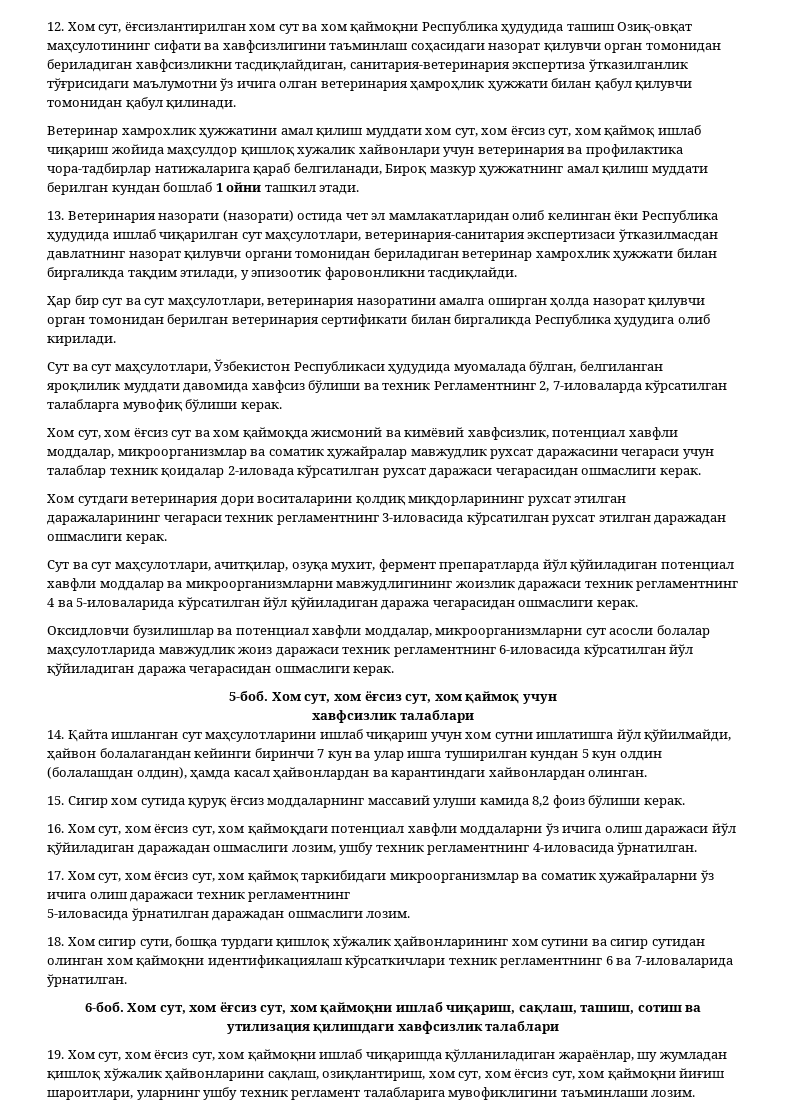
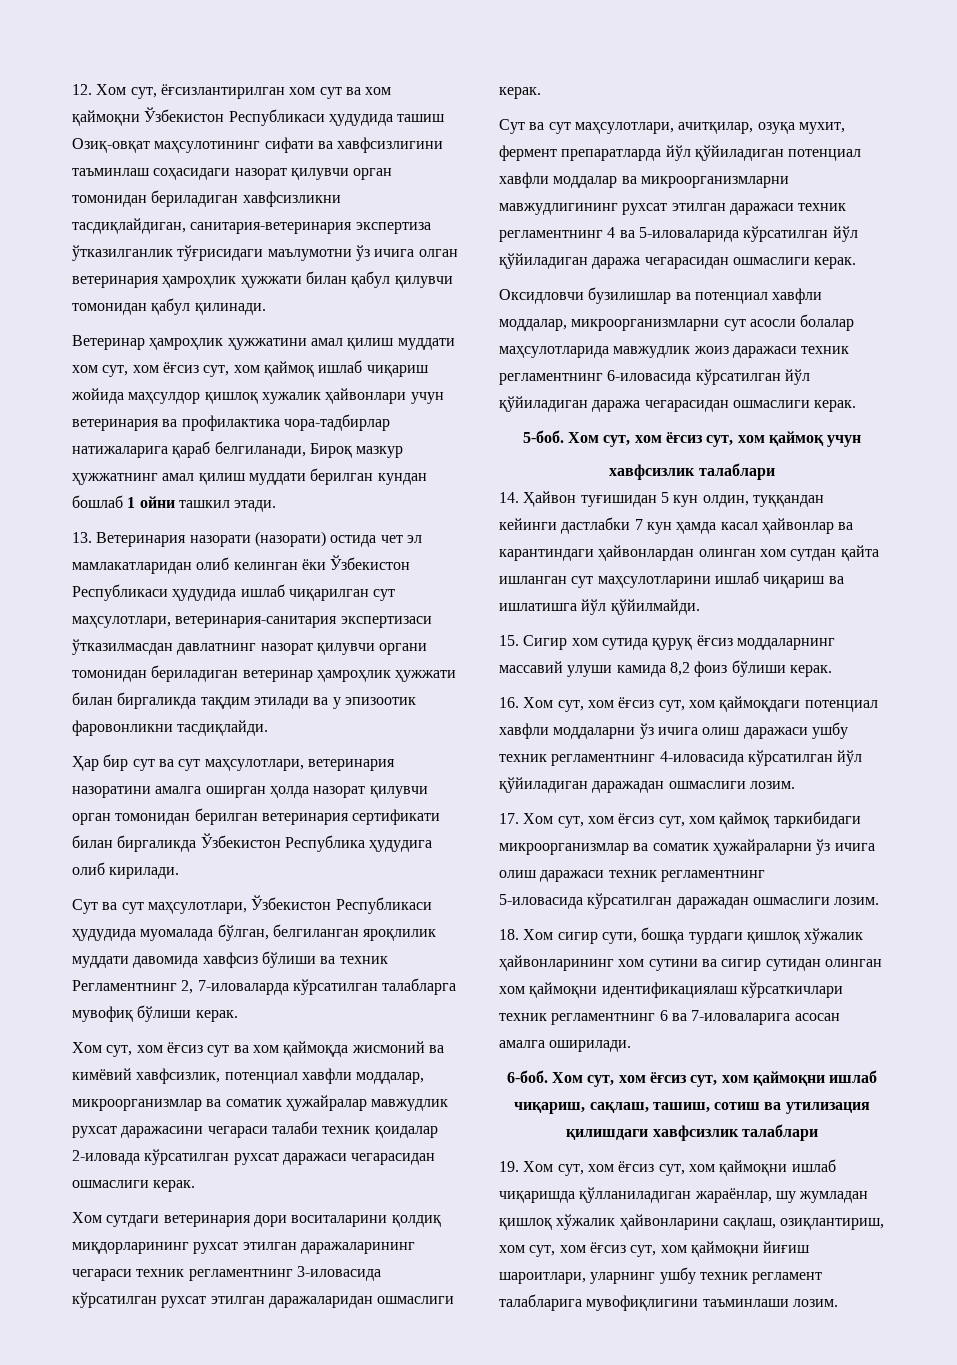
[421,21,498,34] Республика -> [144,107,325,126] Ўзбекистон Республикаси
[121,128,196,138] хамрохлик -> [149,338,224,350] ҳамроҳлик
[358,144,440,157] хайвонлари -> [325,388,407,404] ҳайвонлари
[641,210,718,223] Республика -> [330,555,411,570] [72,584,168,601] Ўзбекистон Республикаси
[535,251,610,261] хамрохлик -> [316,670,391,682] ҳамроҳлик
[180,270,238,280] этилади, -> [253,697,329,709] этилади ва
(532, 320) none -> [200,833,281,848] Ўзбекистон
[682,449,714,459] [47,465,106,478] учун талаблар -> [271,1121,318,1134] талаби
[654,515,727,525] даражадан -> [268,1296,373,1308] даражаларидан
[455,581,515,588] жоизлик -> [622,203,726,215] рухсат этилган
[67,729,108,742] Қайта -> [523,491,824,507] [499,517,854,534] [499,545,879,561] Ҳайвон туғишидан 5 кун олдин, туққандан кейинги дастлабки 7 кун ҳамда касал ҳайвонлар ва карантиндаги ҳайвонлардан олинган хом сутдан қайта
[430,729,732,742] [47,748,662,761] [47,767,648,780] учун хом сутни ишлатишга йўл қўйилмайди, ҳайвон болалагандан кейинги биринчи 7 кун ва улар ишга туширилган кундан 5 кун олдин (болалашдан олдин), ҳамда касал ҳайвонлардан ва карантиндаги хайвонлардан олинган. -> [828,576,844,584] [499,599,700,615] ва ишлатишга йўл қўйилмайди.
[711,823,736,836] [47,842,698,855] йўл қўйиладиган даражадан ошмаслиги лозим, ушбу техник регламентнинг 4-иловасида ўрнатилган. -> [811,722,848,739] [499,750,863,766] [499,777,795,793] ушбу техник регламентнинг 4-иловасида кўрсатилган йўл қўйиладиган даражадан ошмаслиги лозим.
[131,908,209,921] ўрнатилган -> [587,893,673,909] кўрсатилган
[634,956,733,968] [47,974,127,987] 7-иловаларида ўрнатилган. -> [691,1010,840,1025] [499,1040,632,1052] 7-иловаларига асосан амалга оширилади.
[448,1087,558,1100] мувофиклигини -> [586,1295,699,1311] мувофиқлигини

